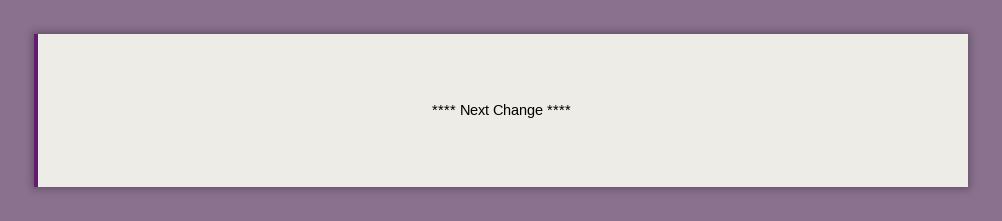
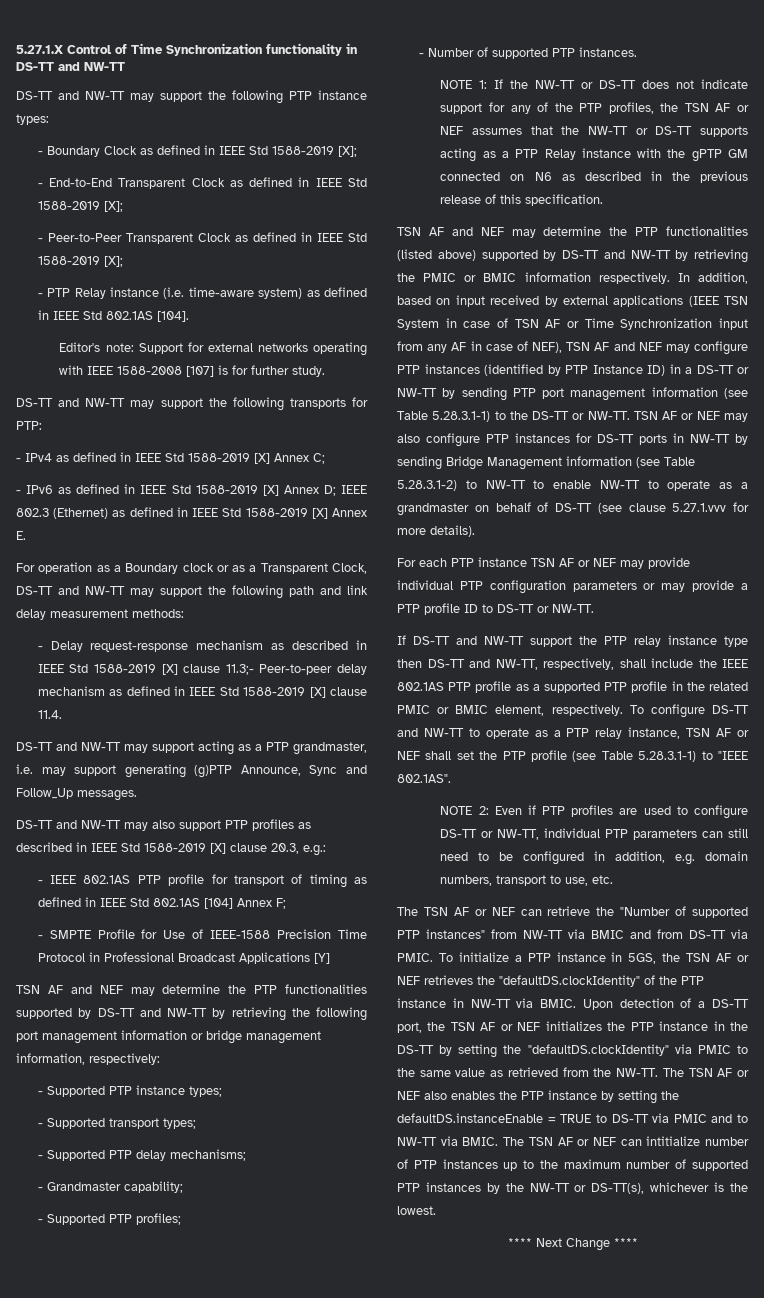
(431, 110) none -> [16,43,357,56] [16,62,125,71] [16,90,367,104] [16,114,49,125] [37,145,357,157] [37,177,367,189] [37,201,123,212] [37,232,367,244] [37,256,123,267] [37,287,367,299] [37,310,189,322] [59,342,367,356] [59,365,326,377] [16,397,368,411] [16,421,42,430] [16,452,325,464] [16,484,367,496] [16,507,368,519] [16,531,26,540] [16,562,368,574] [16,585,368,599] [16,609,184,620] [37,640,367,652] [37,664,367,675] [37,686,367,698] [37,710,62,719] [16,741,367,755] [16,764,367,778] [16,788,137,801] [16,819,311,831] [16,842,326,856] [37,874,367,888] [37,897,286,909] [37,929,367,939] [37,952,330,964] [16,984,367,996] [16,1007,367,1021] [16,1030,321,1044] [16,1053,160,1065] [37,1085,222,1097] [37,1118,196,1129] [37,1149,246,1161] [37,1181,183,1193] [37,1213,181,1225] [418,47,637,59] [440,79,748,89] [440,102,749,114] [440,126,748,137] [440,148,748,162] [440,171,748,183] [440,194,604,206] [397,226,748,238] [397,249,748,263] [397,272,748,284] [397,295,748,307] [397,318,748,330] [397,341,748,355] [397,364,749,376] [397,387,748,401] [397,411,748,422] [397,433,748,447] [397,456,695,470] [397,480,748,491] [397,502,749,516] [397,525,475,537] [397,557,690,569] [397,580,748,594] [397,603,594,615] [397,635,748,647] [397,658,748,670] [397,681,748,693] [397,704,749,718] [397,727,749,739] [397,750,748,762] [397,774,451,783] [440,805,748,819] [440,828,748,840] [440,851,748,865] [440,875,614,886] [397,906,748,918] [397,929,748,939] [397,952,750,964] [397,975,704,987] [397,998,749,1010] [397,1021,748,1033] [397,1044,748,1058] [397,1067,750,1077] [397,1090,679,1104] [397,1113,748,1123] [397,1136,749,1146] [397,1159,748,1171] [397,1182,748,1194] [397,1206,436,1215] 5.27.1.X Control of Time Synchronization functionality in DS-TT and NW-TT // DS-TT and NW-TT may support the following PTP instance types: // - Boundary Clock as defined in IEEE Std 1588-2019 [X]; // - End-to-End Transparent Clock as defined in IEEE Std 1588-2019 [X]; // - Peer-to-Peer Transparent Clock as defined in IEEE Std 1588-2019 [X]; // - PTP Relay instance (i.e. time-aware system) as defined in IEEE Std 802.1AS [104]. // Editor's note: Support for external networks operating with IEEE 1588-2008 [107] is for further study. // DS-TT and NW-TT may support the following transports for PTP: // - IPv4 as defined in IEEE Std 1588-2019 [X] Annex C; // - IPv6 as defined in IEEE Std 1588-2019 [X] Annex D; IEEE 802.3 (Ethernet) as defined in IEEE Std 1588-2019 [X] Annex E. // For operation as a Boundary clock or as a Transparent Clock, DS-TT and NW-TT may support the following path and link delay measurement methods: // - Delay request-response mechanism as described in IEEE Std 1588-2019 [X] clause 11.3;- Peer-to-peer delay mechanism as defined in IEEE Std 1588-2019 [X] clause 11.4. // DS-TT and NW-TT may support acting as a PTP grandmaster, i.e. may support generating (g)PTP Announce, Sync and Follow_Up messages. // DS-TT and NW-TT may also support PTP profiles as described in IEEE Std 1588-2019 [X] clause 20.3, e.g.: // - IEEE 802.1AS PTP profile for transport of timing as defined in IEEE Std 802.1AS [104] Annex F; // - SMPTE Profile for Use of IEEE-1588 Precision Time Protocol in Professional Broadcast Applications [Y] // TSN AF and NEF may determine the PTP functionalities supported by DS-TT and NW-TT by retrieving the following port management information or bridge management information, respectively: // - Supported PTP instance types; // - Supported transport types; // - Supported PTP delay mechanisms; // - Grandmaster capability; // - Supported PTP profiles; // - Number of supported PTP instances. // NOTE 1: If the NW-TT or DS-TT does not indicate support for any of the PTP profiles, the TSN AF or NEF assumes that the NW-TT or DS-TT supports acting as a PTP Relay instance with the gPTP GM connected on N6 as described in the previous release of this specification. // TSN AF and NEF may determine the PTP functionalities (listed above) supported by DS-TT and NW-TT by retrieving the PMIC or BMIC information respectively. In addition, based on input received by external applications (IEEE TSN System in case of TSN AF or Time Synchronization input from any AF in case of NEF), TSN AF and NEF may configure PTP instances (identified by PTP Instance ID) in a DS-TT or NW-TT by sending PTP port management information (see Table 5.28.3.1-1) to the DS-TT or NW-TT. TSN AF or NEF may also configure PTP instances for DS-TT ports in NW-TT by sending Bridge Management information (see Table 5.28.3.1-2) to NW-TT to enable NW-TT to operate as a grandmaster on behalf of DS-TT (see clause 5.27.1.vvv for more details). // For each PTP instance TSN AF or NEF may provide individual PTP configuration parameters or may provide a PTP profile ID to DS-TT or NW-TT. // If DS-TT and NW-TT support the PTP relay instance type then DS-TT and NW-TT, respectively, shall include the IEEE 802.1AS PTP profile as a supported PTP profile in the related PMIC or BMIC element, respectively. To configure DS-TT and NW-TT to operate as a PTP relay instance, TSN AF or NEF shall set the PTP profile (see Table 5.28.3.1-1) to "IEEE 802.1AS". // NOTE 2: Even if PTP profiles are used to configure DS-TT or NW-TT, individual PTP parameters can still need to be configured in addition, e.g. domain numbers, transport to use, etc. // The TSN AF or NEF can retrieve the "Number of supported PTP instances" from NW-TT via BMIC and from DS-TT via PMIC. To initialize a PTP instance in 5GS, the TSN AF or NEF retrieves the "defaultDS.clockIdentity" of the PTP instance in NW-TT via BMIC. Upon detection of a DS-TT port, the TSN AF or NEF initializes the PTP instance in the DS-TT by setting the "defaultDS.clockIdentity" via PMIC to the same value as retrieved from the NW-TT. The TSN AF or NEF also enables the PTP instance by setting the defaultDS.instanceEnable = TRUE to DS-TT via PMIC and to NW-TT via BMIC. The TSN AF or NEF can intitialize number of PTP instances up to the maximum number of supported PTP instances by the NW-TT or DS-TT(s), whichever is the lowest. //

